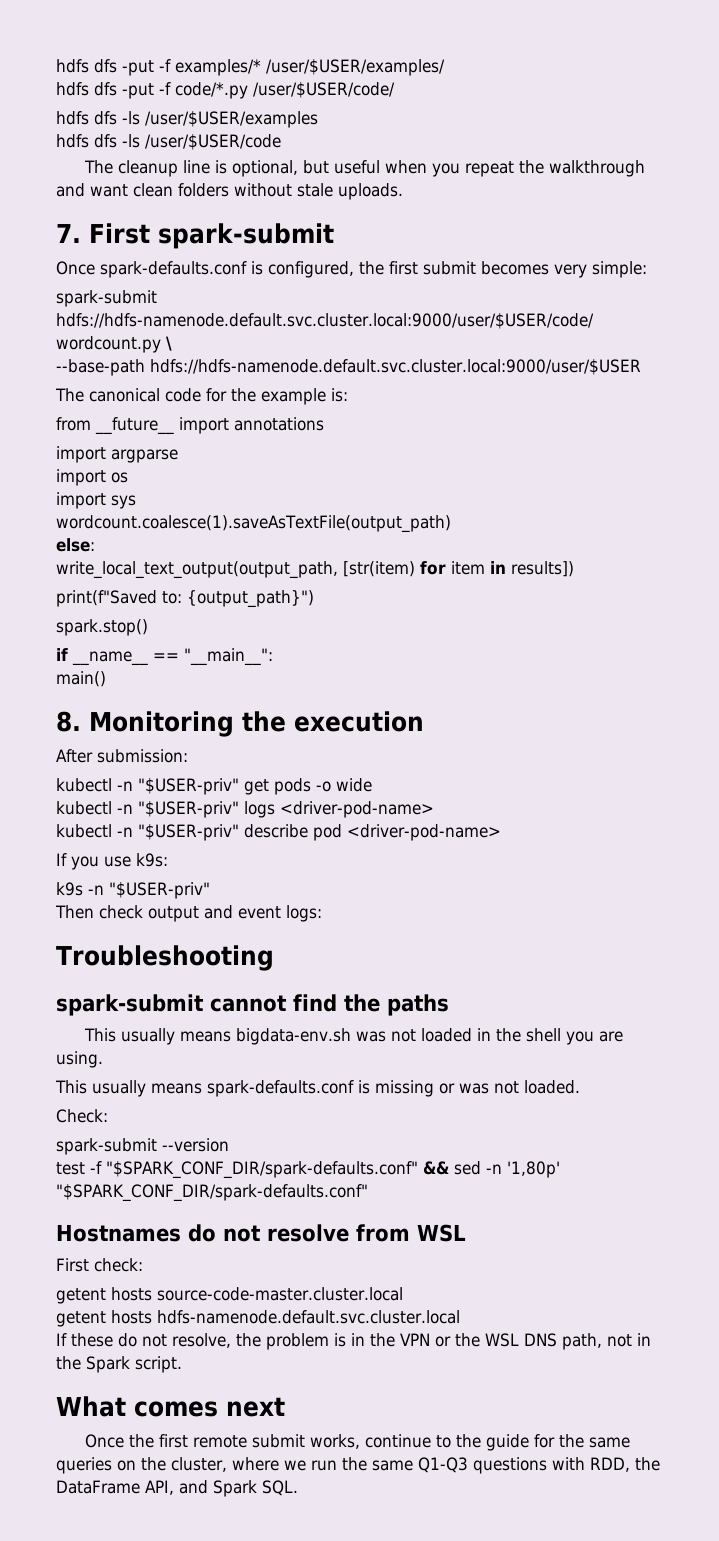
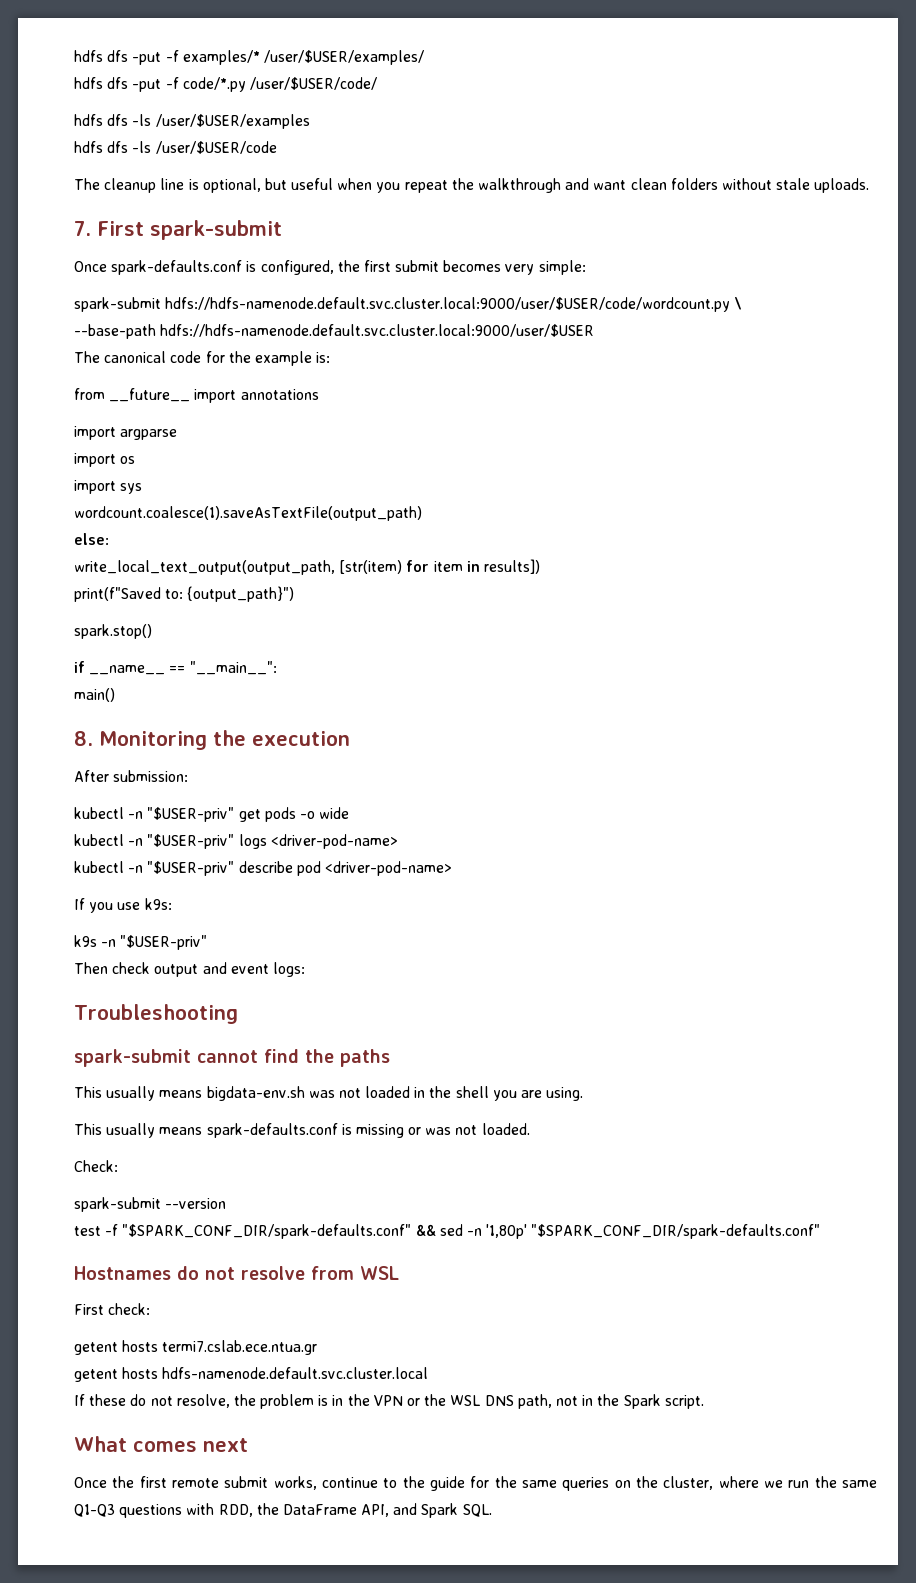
[157,1287,403,1301] source-code-master.cluster.local -> [162,1340,318,1355] termi7.cslab.ece.ntua.gr

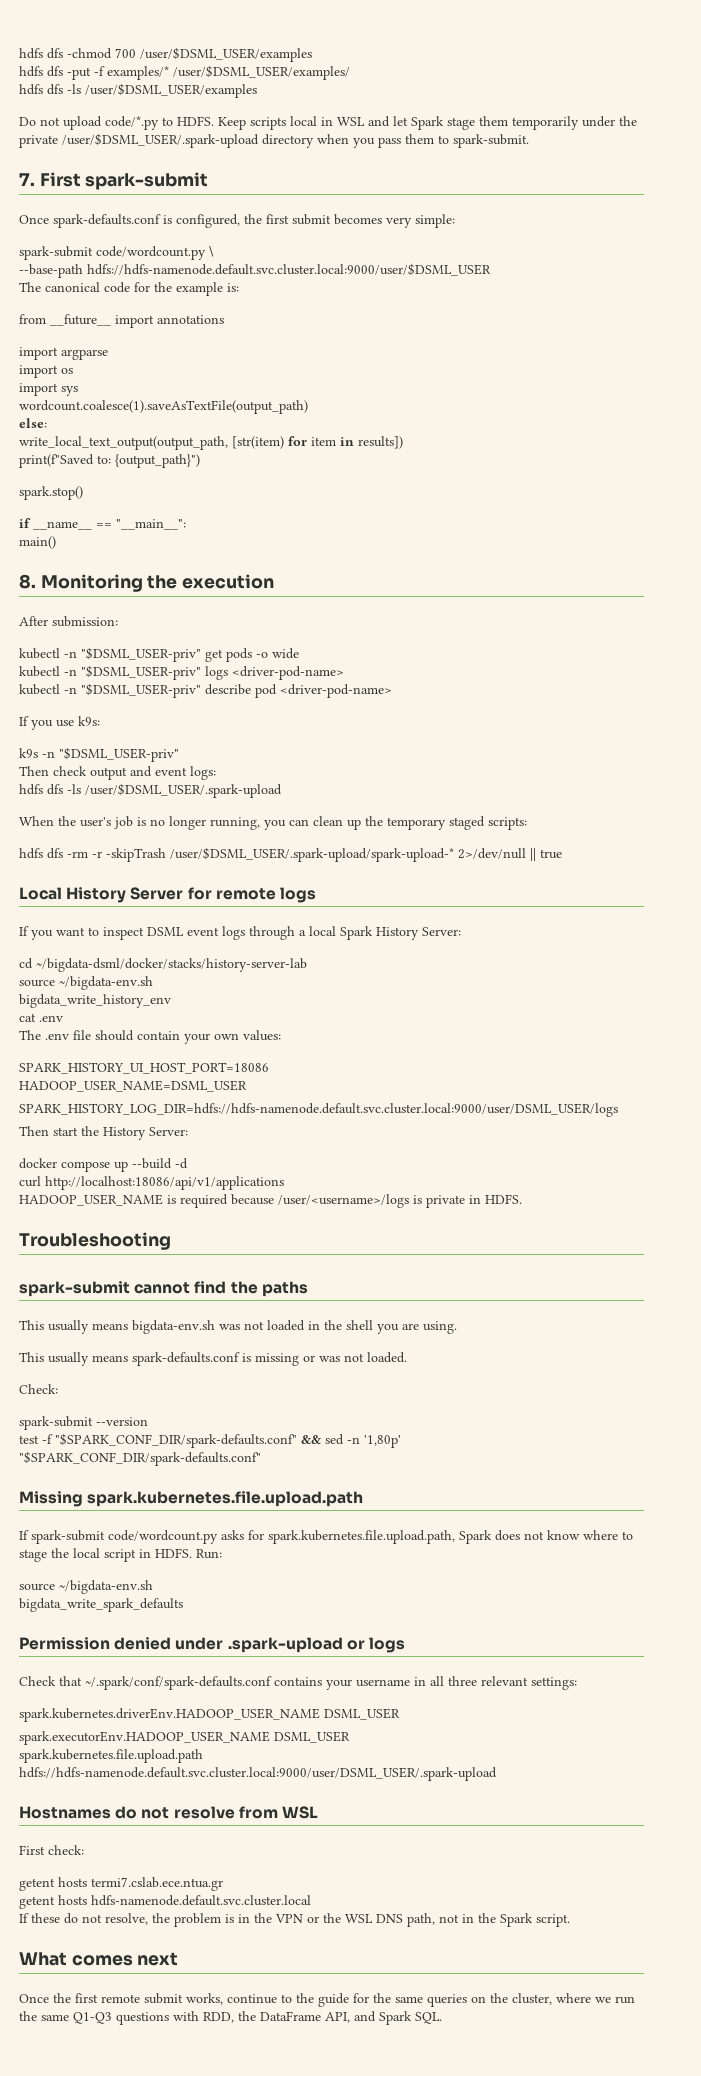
[74,50,424,65] [74,77,377,92] [74,114,310,129] [74,141,277,154] [74,178,870,193] hdfs dfs -put -f examples/* /user/$USER/examples/ // hdfs dfs -put -f code/*.py /user/$USER/code/ // hdfs dfs -ls /user/$USER/examples // hdfs dfs -ls /user/$USER/code // The cleanup line is optional, but useful when you repeat the walkthrough and want clean folders without stale uploads. -> [19,47,312,62] [19,65,350,80] [19,83,257,98] [19,116,637,130] [19,133,529,148] hdfs dfs -chmod 700 /user/$DSML_USER/examples // hdfs dfs -put -f examples/* /user/$DSML_USER/examples/ // hdfs dfs -ls /user/$DSML_USER/examples // Do not upload code/*.py to HDFS. Keep scripts local in WSL and let Spark stage them temporarily under the private /user/$DSML_USER/.spark-upload directory when you pass them to spark-submit.
[165,297,731,312] hdfs://hdfs-namenode.default.svc.cluster.local:9000/user/$USER/code/wordcount.py -> [96,246,206,260] code/wordcount.py
[160,324,595,337] hdfs://hdfs-namenode.default.svc.cluster.local:9000/user/$USER -> [87,263,491,276] hdfs://hdfs-namenode.default.svc.cluster.local:9000/user/$DSML_USER
[147,807,235,822] "$USER-priv" -> [81,647,201,662] "$DSML_USER-priv"
[147,834,235,849] "$USER-priv" -> [81,665,201,680] "$DSML_USER-priv"
[147,861,235,876] "$USER-priv" -> [81,683,201,698] "$DSML_USER-priv"
[120,935,208,950] "$USER-priv" -> [59,747,179,762] "$DSML_USER-priv"
(305, 969) none -> [19,783,282,798] [19,816,527,830] [19,847,562,862] [19,887,316,903] [19,926,461,940] [19,958,307,972] [19,976,153,990] [19,994,171,1008] [19,1013,63,1022] [19,1030,281,1044] [19,1062,269,1074] [19,1080,247,1092] [19,1103,618,1117] [19,1126,188,1140] [19,1158,188,1172] [19,1176,284,1190] [19,1194,522,1208] // hdfs dfs -ls /user/$DSML_USER/.spark-upload // When the user's job is no longer running, you can clean up the temporary staged scripts: // hdfs dfs -rm -r -skipTrash /user/$DSML_USER/.spark-upload/spark-upload-* 2>/dev/null || true // Local History Server for remote logs // If you want to inspect DSML event logs through a local Spark History Server: // cd ~/bigdata-dsml/docker/stacks/history-server-lab // source ~/bigdata-env.sh // bigdata_write_history_env // cat .env // The .env file should contain your own values: // SPARK_HISTORY_UI_HOST_PORT=18086 // HADOOP_USER_NAME=DSML_USER // SPARK_HISTORY_LOG_DIR=hdfs://hdfs-namenode.default.svc.cluster.local:9000/user/DSML_USER/logs // Then start the History Server: // docker compose up --build -d // curl http://localhost:18086/api/v1/applications // HADOOP_USER_NAME is required because /user/<username>/logs is private in HDFS.
(821, 1231) none -> [19,1491,364,1507] [19,1530,633,1544] [19,1548,222,1562] [19,1580,153,1594] [19,1598,183,1612] [19,1637,405,1653] [19,1676,577,1690] [19,1708,400,1722] [19,1731,350,1745] [19,1749,203,1763] [19,1767,497,1781] // Missing spark.kubernetes.file.upload.path // If spark-submit code/wordcount.py asks for spark.kubernetes.file.upload.path, Spark does not know where to stage the local script in HDFS. Run: // source ~/bigdata-env.sh // bigdata_write_spark_defaults // Permission denied under .spark-upload or logs // Check that ~/.spark/conf/spark-defaults.conf contains your username in all three relevant settings: // spark.kubernetes.driverEnv.HADOOP_USER_NAME DSML_USER // spark.executorEnv.HADOOP_USER_NAME DSML_USER // spark.kubernetes.file.upload.path hdfs://hdfs-namenode.default.svc.cluster.local:9000/user/DSML_USER/.spark-upload

